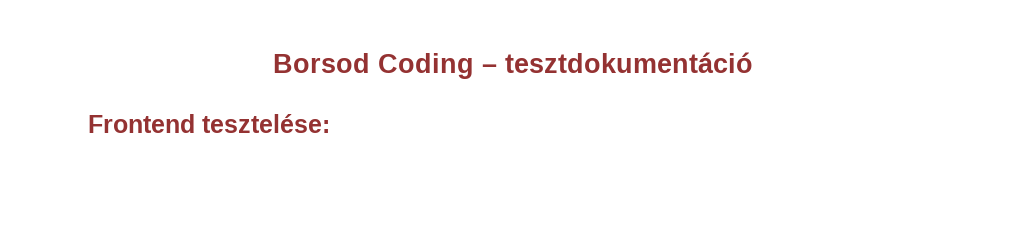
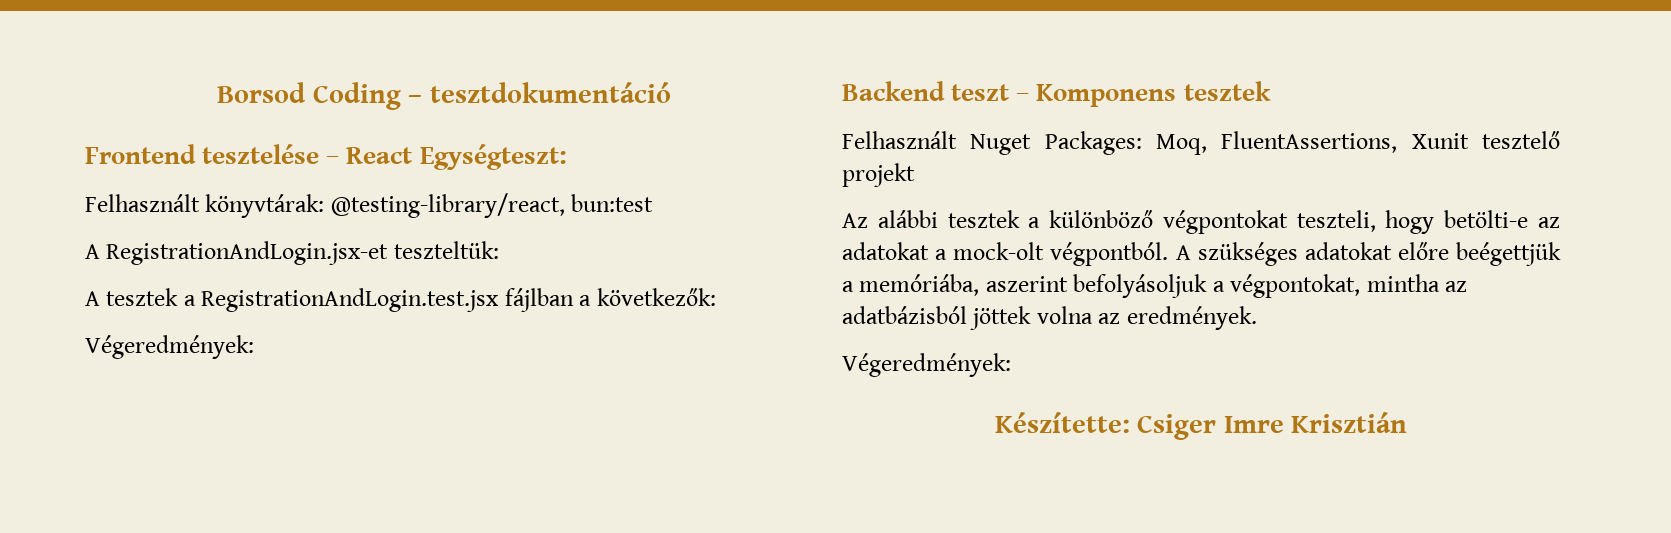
[202,114,330,133] tesztelése: -> [202,144,567,170] [85,193,654,218] [85,241,499,265] [85,288,716,312] [85,335,254,359] [842,81,1271,107] [842,131,1560,155] [842,163,915,187] [842,210,1560,234] [842,242,1561,266] [842,274,1468,298] [842,306,1257,330] [842,353,1011,377] [994,412,1408,440] tesztelése – React Egységteszt: // Felhasznált könyvtárak: @testing-library/react, bun:test // A RegistrationAndLogin.jsx-et teszteltük: // A tesztek a RegistrationAndLogin.test.jsx fájlban a következők: // Végeredmények: // Backend teszt – Komponens tesztek // Felhasznált Nuget Packages: Moq, FluentAssertions, Xunit tesztelő projekt // Az alábbi tesztek a különböző végpontokat teszteli, hogy betölti-e az adatokat a mock-olt végpontból. A szükséges adatokat előre beégettjük a memóriába, aszerint befolyásoljuk a végpontokat, mintha az adatbázisból jöttek volna az eredmények. // Végeredmények: // Készítette: Csiger Imre Krisztián

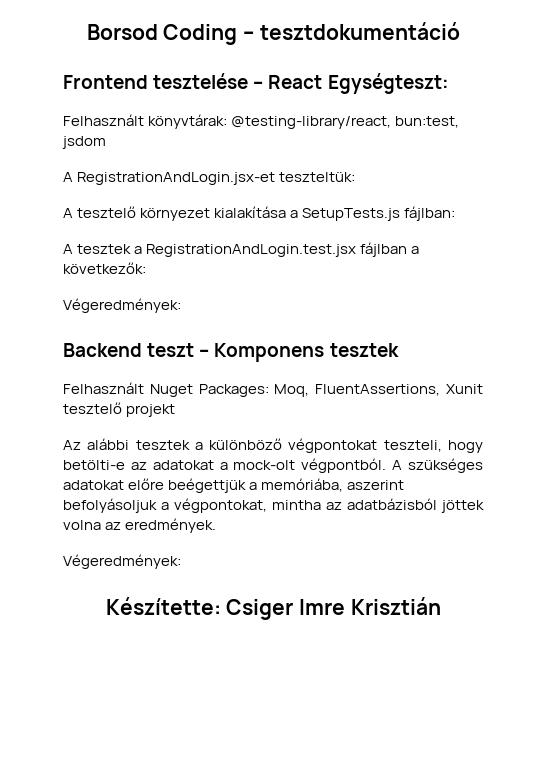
[571,194,654,212] bun:test -> [395,116,460,128] [62,136,106,149] bun:test, jsdom
(499, 250) none -> [63,206,456,221] // A tesztelő környezet kialakítása a SetupTests.js fájlban:

